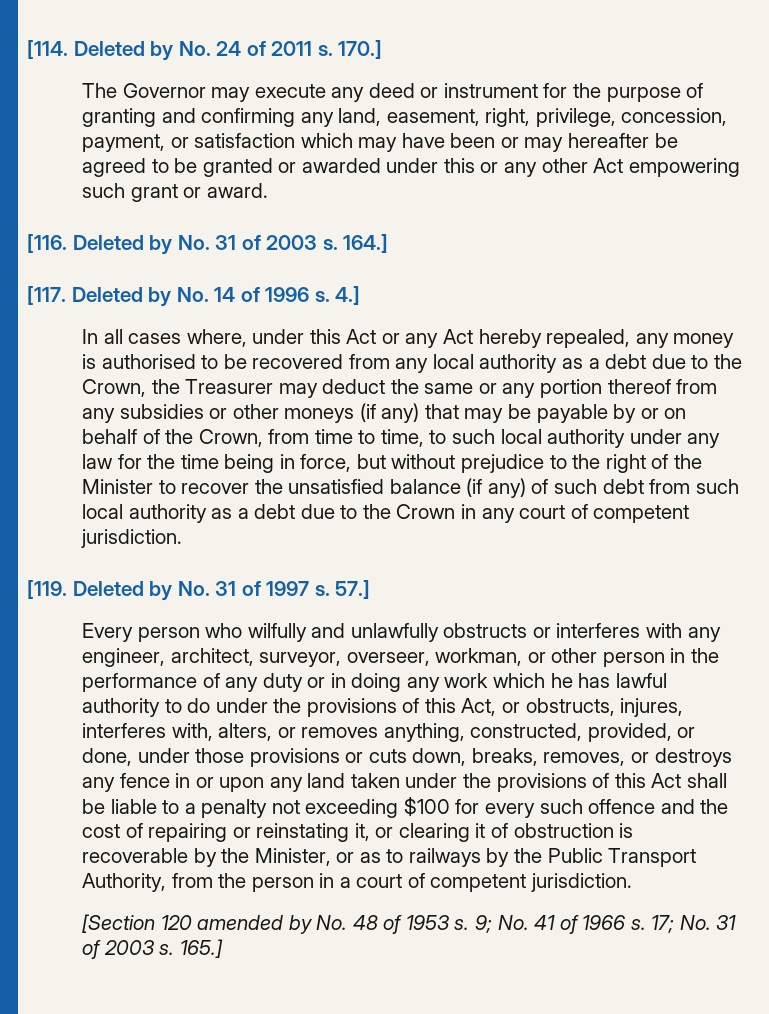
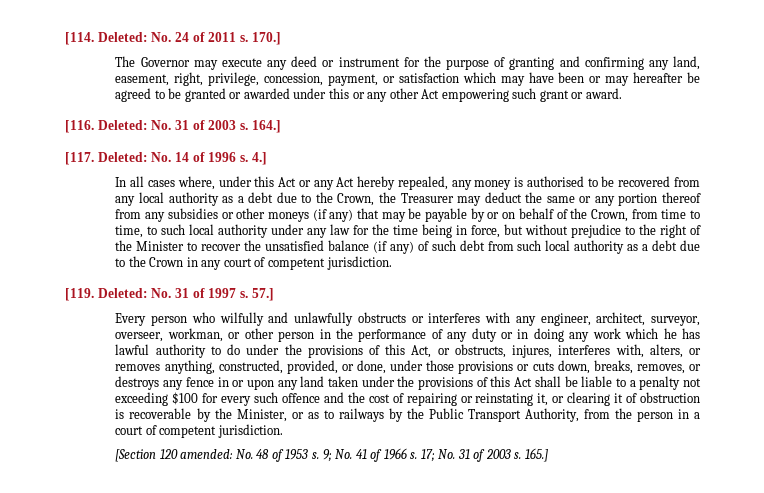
[73,41,174,61] Deleted by -> [97,32,148,42] Deleted:
[72,235,173,255] Deleted by -> [97,120,148,130] Deleted:
[71,287,172,307] Deleted by -> [97,152,148,162] Deleted:
[72,581,173,601] Deleted by -> [97,288,148,298] Deleted:
[197,915,313,934] amended by -> [180,449,234,459] amended:

